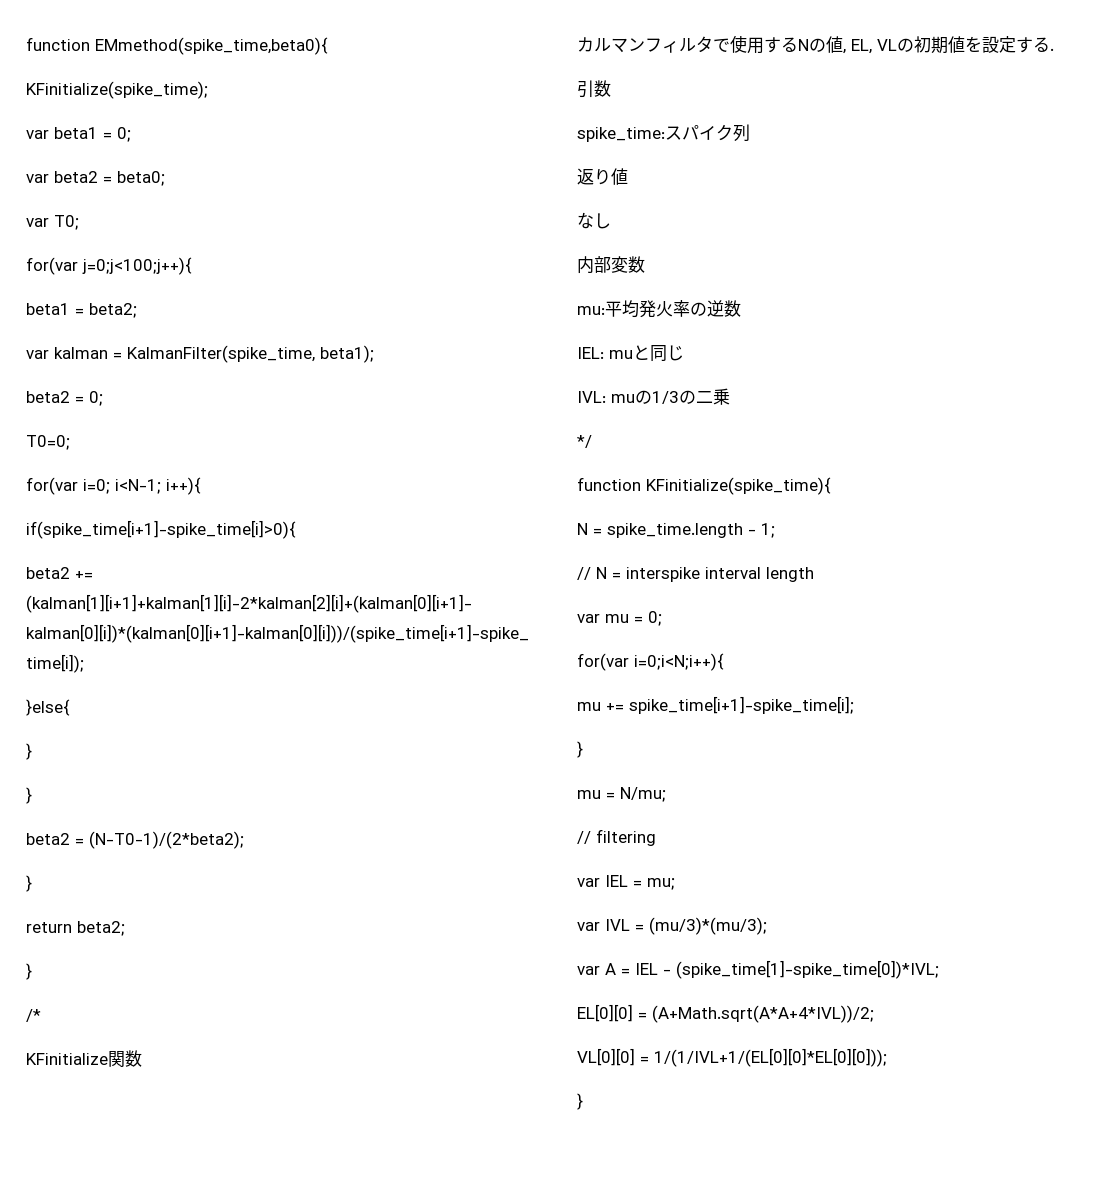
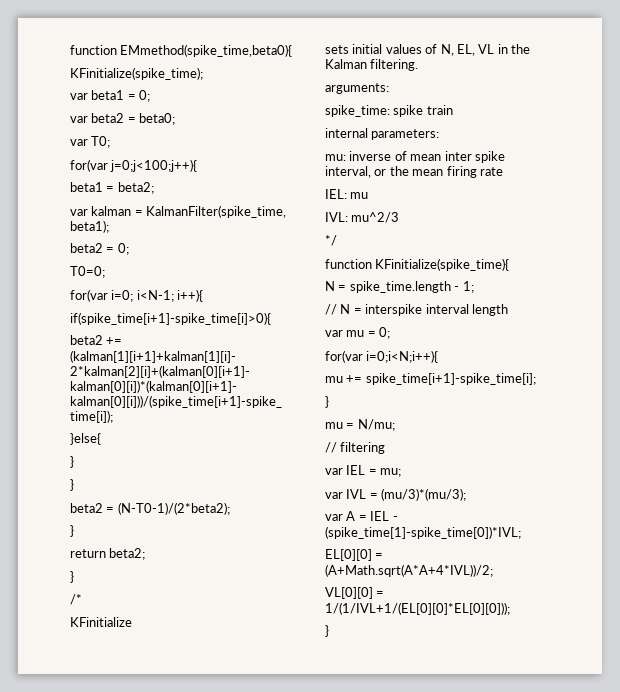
[108,1050,142,1067] [577,35,1054,54] [577,80,611,98] [577,124,750,142] [577,168,628,185] [577,212,611,229] [577,256,645,274] [577,300,741,318] 関数 // カルマンフィルタで使用するNの値, EL, VLの初期値を設定する. // 引数 // spike_time:スパイク列 // 返り値 // なし // 内部変数 // mu:平均発火率の逆数 -> [325,44,530,56] [325,59,419,71] [325,83,389,94] [325,105,453,117] [325,128,440,140] [325,151,505,163] [325,166,503,178] // sets initial values of N, EL, VL in the Kalman filtering. // arguments: // spike_time: spike train // internal parameters: // mu: inverse of mean inter spike interval, or the mean firing rate
[633,345,684,362] と同じ -> (369, 195) none
[611,388,730,405] muの1/3の二乗 -> [351,212,400,223] mu^2/3

